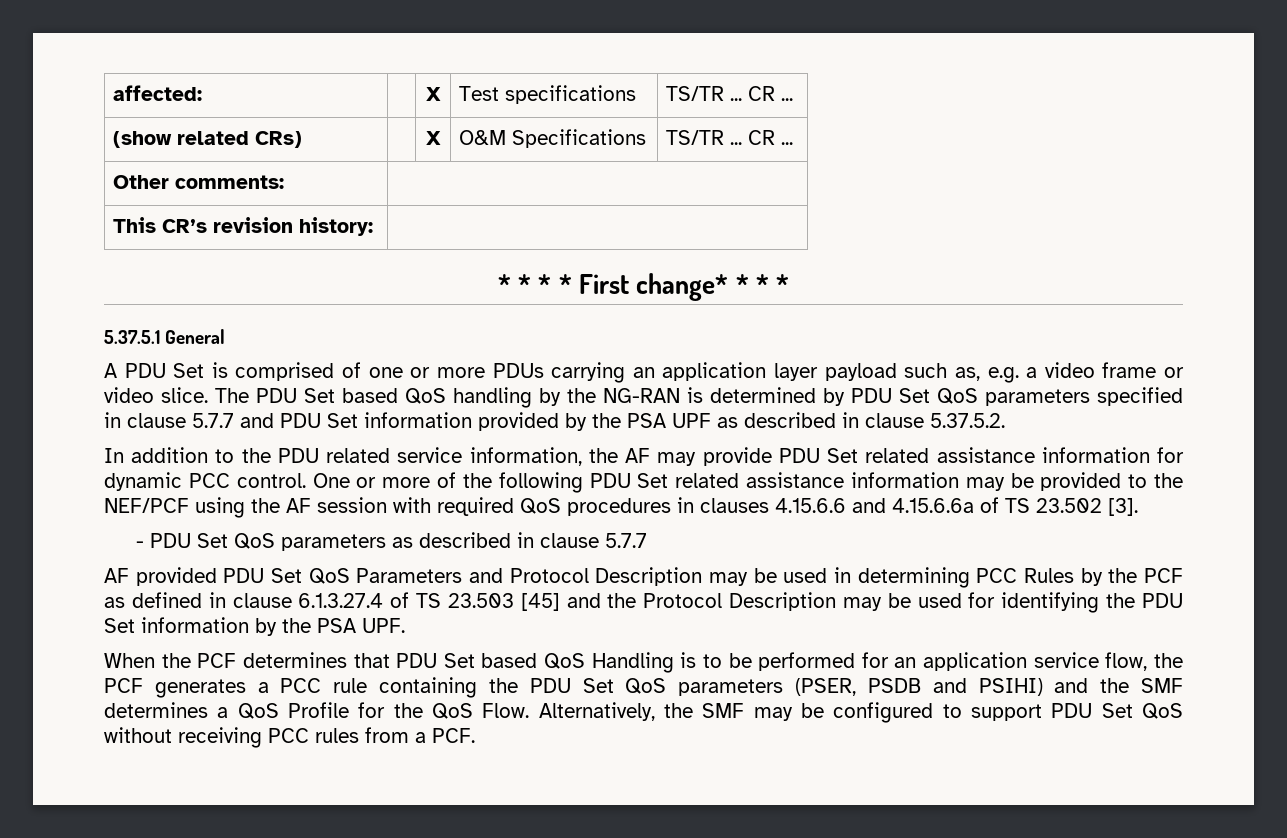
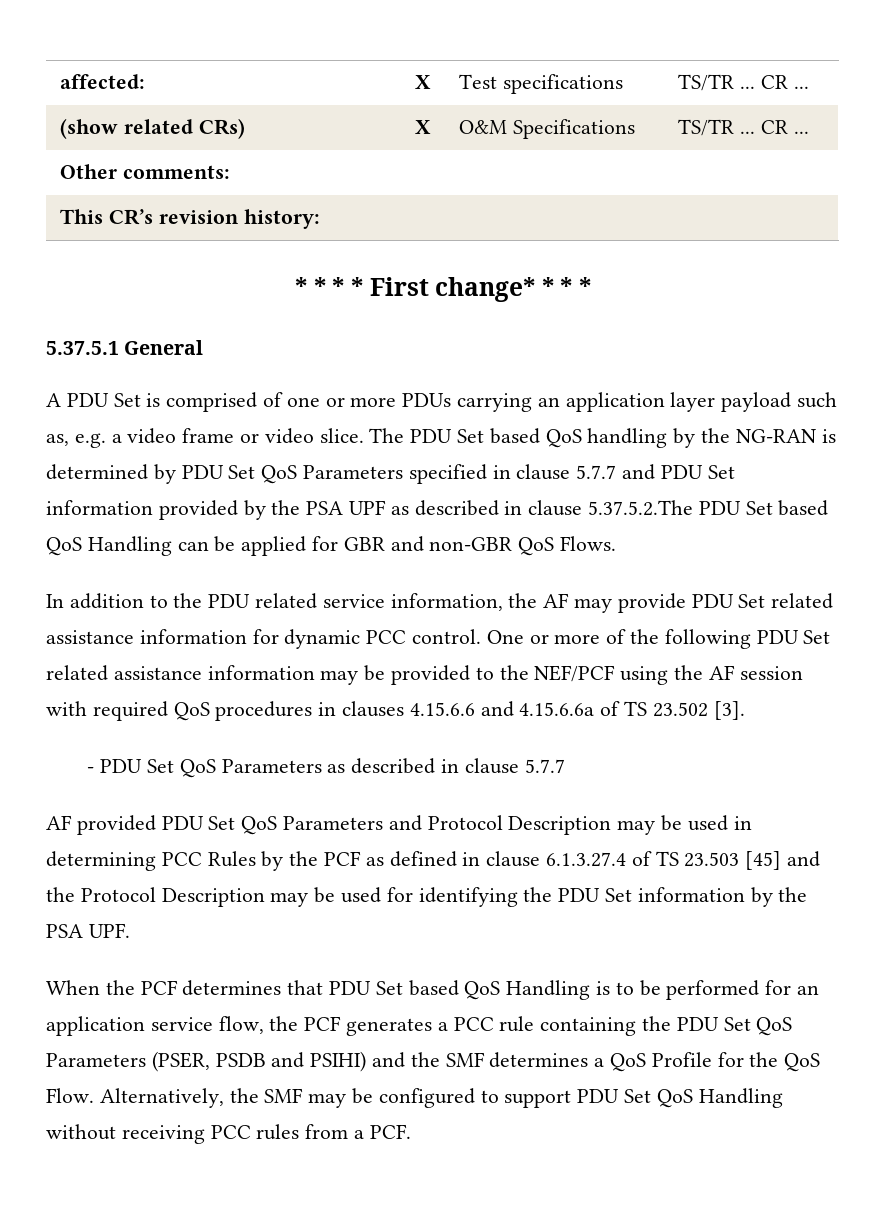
[985,389,1090,406] parameters -> [303,465,404,479] Parameters
[930,413,1005,428] 5.37.5.2. -> [588,500,829,516] [46,536,617,556] 5.37.5.2.The PDU Set based QoS Handling can be applied for GBR and non-GBR QoS Flows.
[281,534,387,551] parameters -> [221,759,322,773] Parameters
[678,679,784,696] parameters -> [46,1053,146,1067] Parameters
(1184, 711) none -> [698,1088,783,1108] Handling

